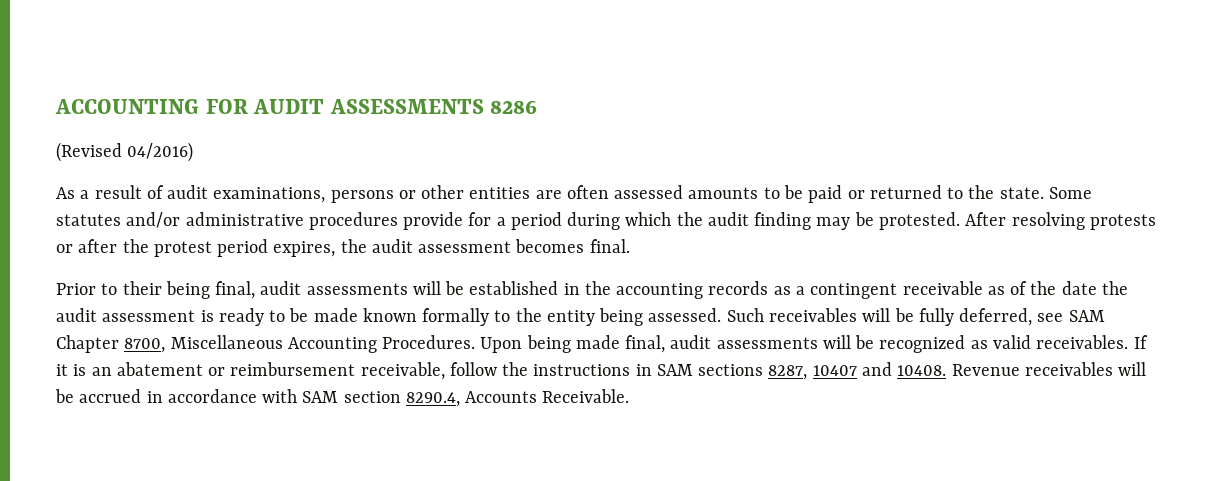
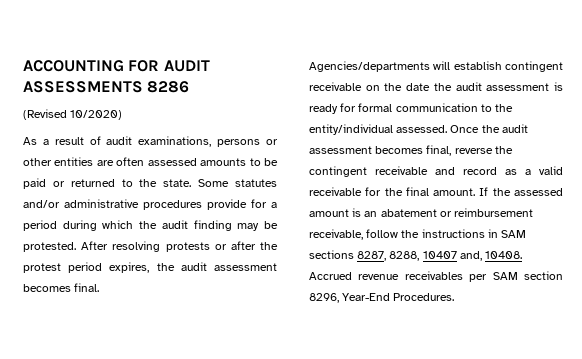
[127,142,194,162] 04/2016) -> [70,110,123,120] 10/2020)
[56,281,1028,299] Prior to their being final, audit assessments will be established in the accounting records as a contingent receivable as of -> [309,61,563,72] [309,82,380,91] Agencies/departments will establish contingent receivable on
[269,308,1105,326] [56,335,1148,353] [56,364,68,376] to be made known formally to the entity being assessed. Such receivables will be fully deferred, see SAM Chapter 8700, Miscellaneous Accounting Procedures. Upon being made final, audit assessments will be recognized as valid receivables. If it -> [340,103,514,112] [309,124,528,135] [309,145,513,156] [309,166,563,177] [309,187,563,196] [309,209,349,217] for formal communication to the entity/individual assessed. Once the audit assessment becomes final, reverse the contingent receivable and record as a valid receivable for the final amount. If the assessed amount
[812,362,1147,376] [55,389,630,407] 10407 and 10408. Revenue receivables will be accrued in accordance with SAM section 8290.4, Accounts Receivable. -> [389,251,523,261] [309,271,563,282] [309,293,455,303] 8288, 10407 and, 10408. Accrued revenue receivables per SAM section 8296, Year-End Procedures.

